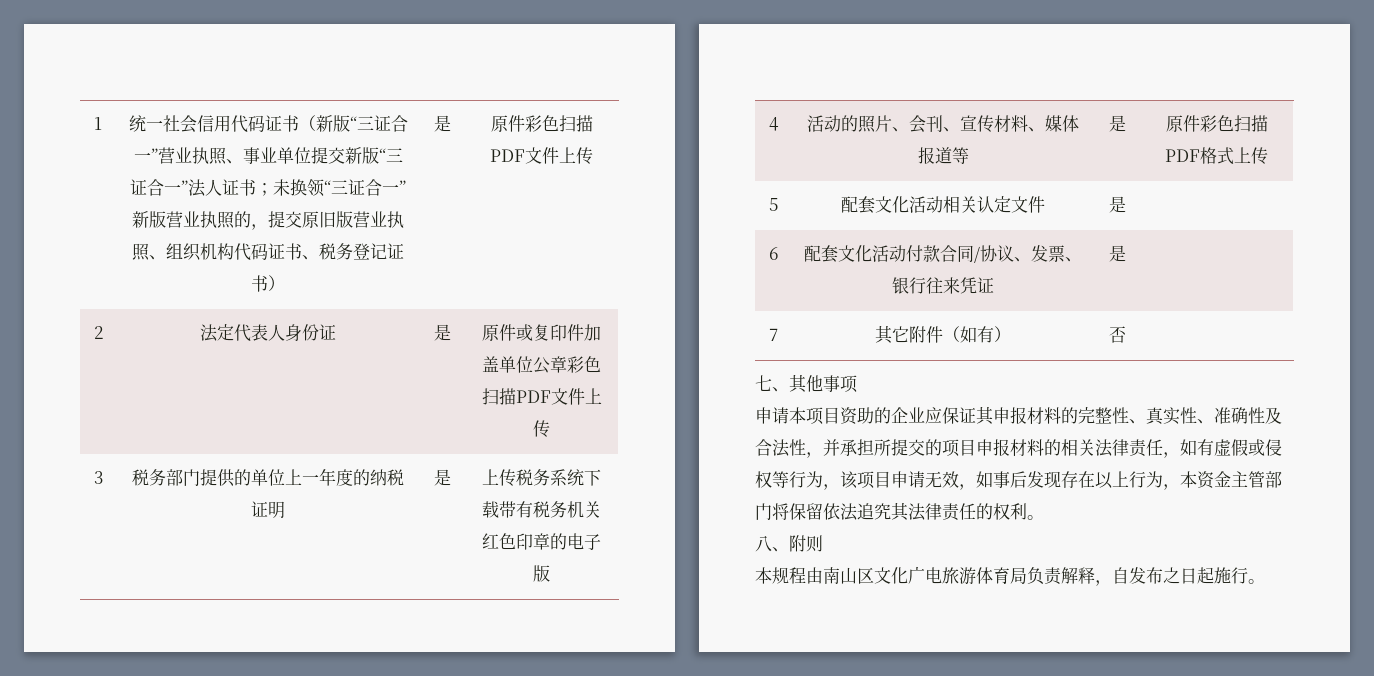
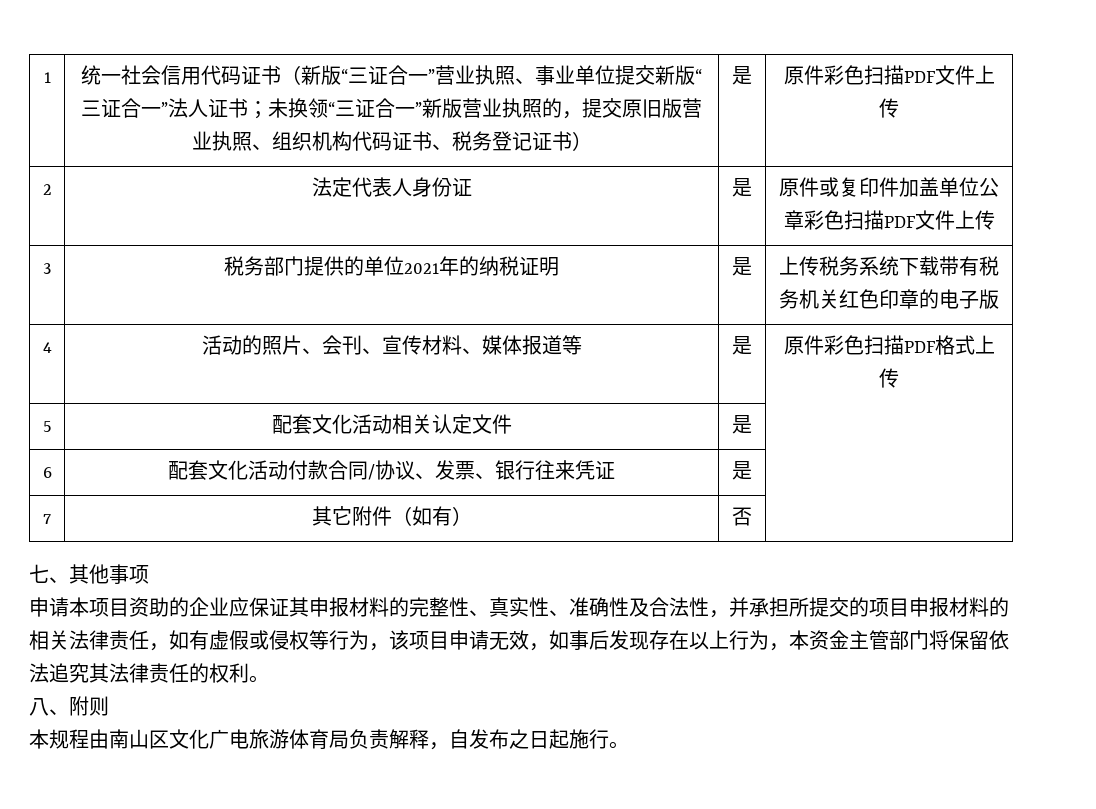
[285,468,353,486] 上一年度 -> [404,256,459,276] 2021年

